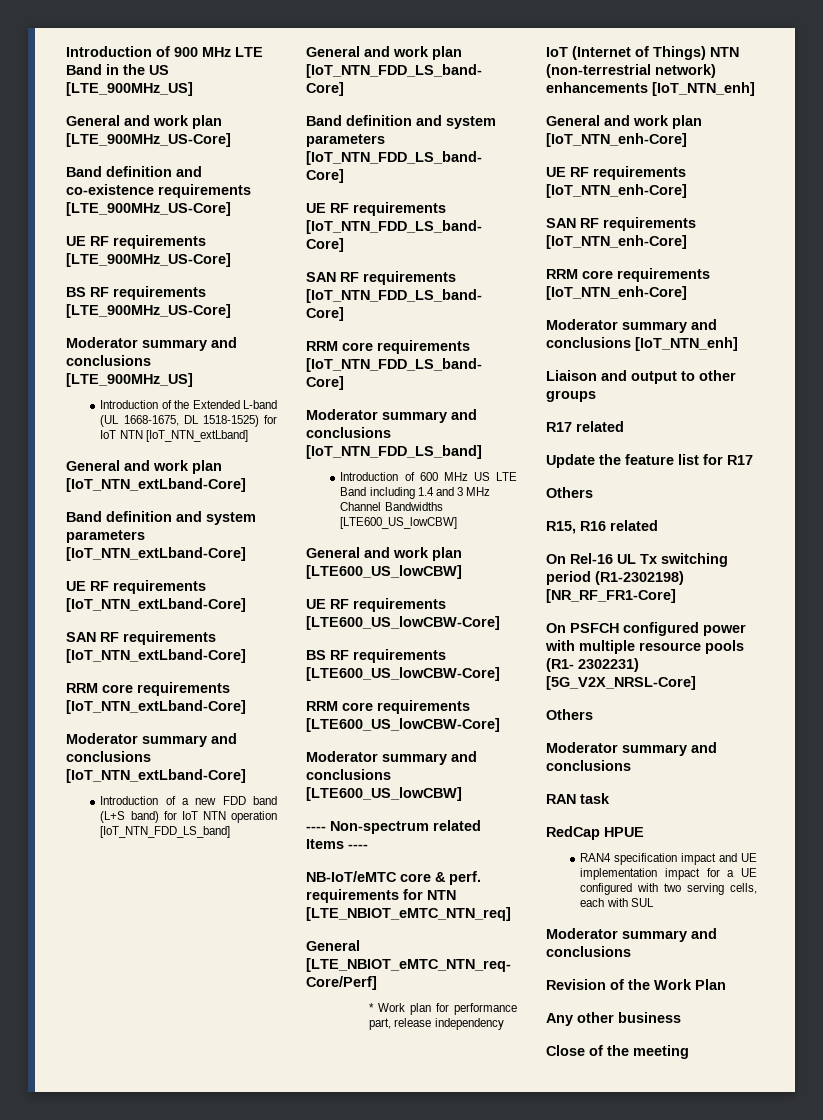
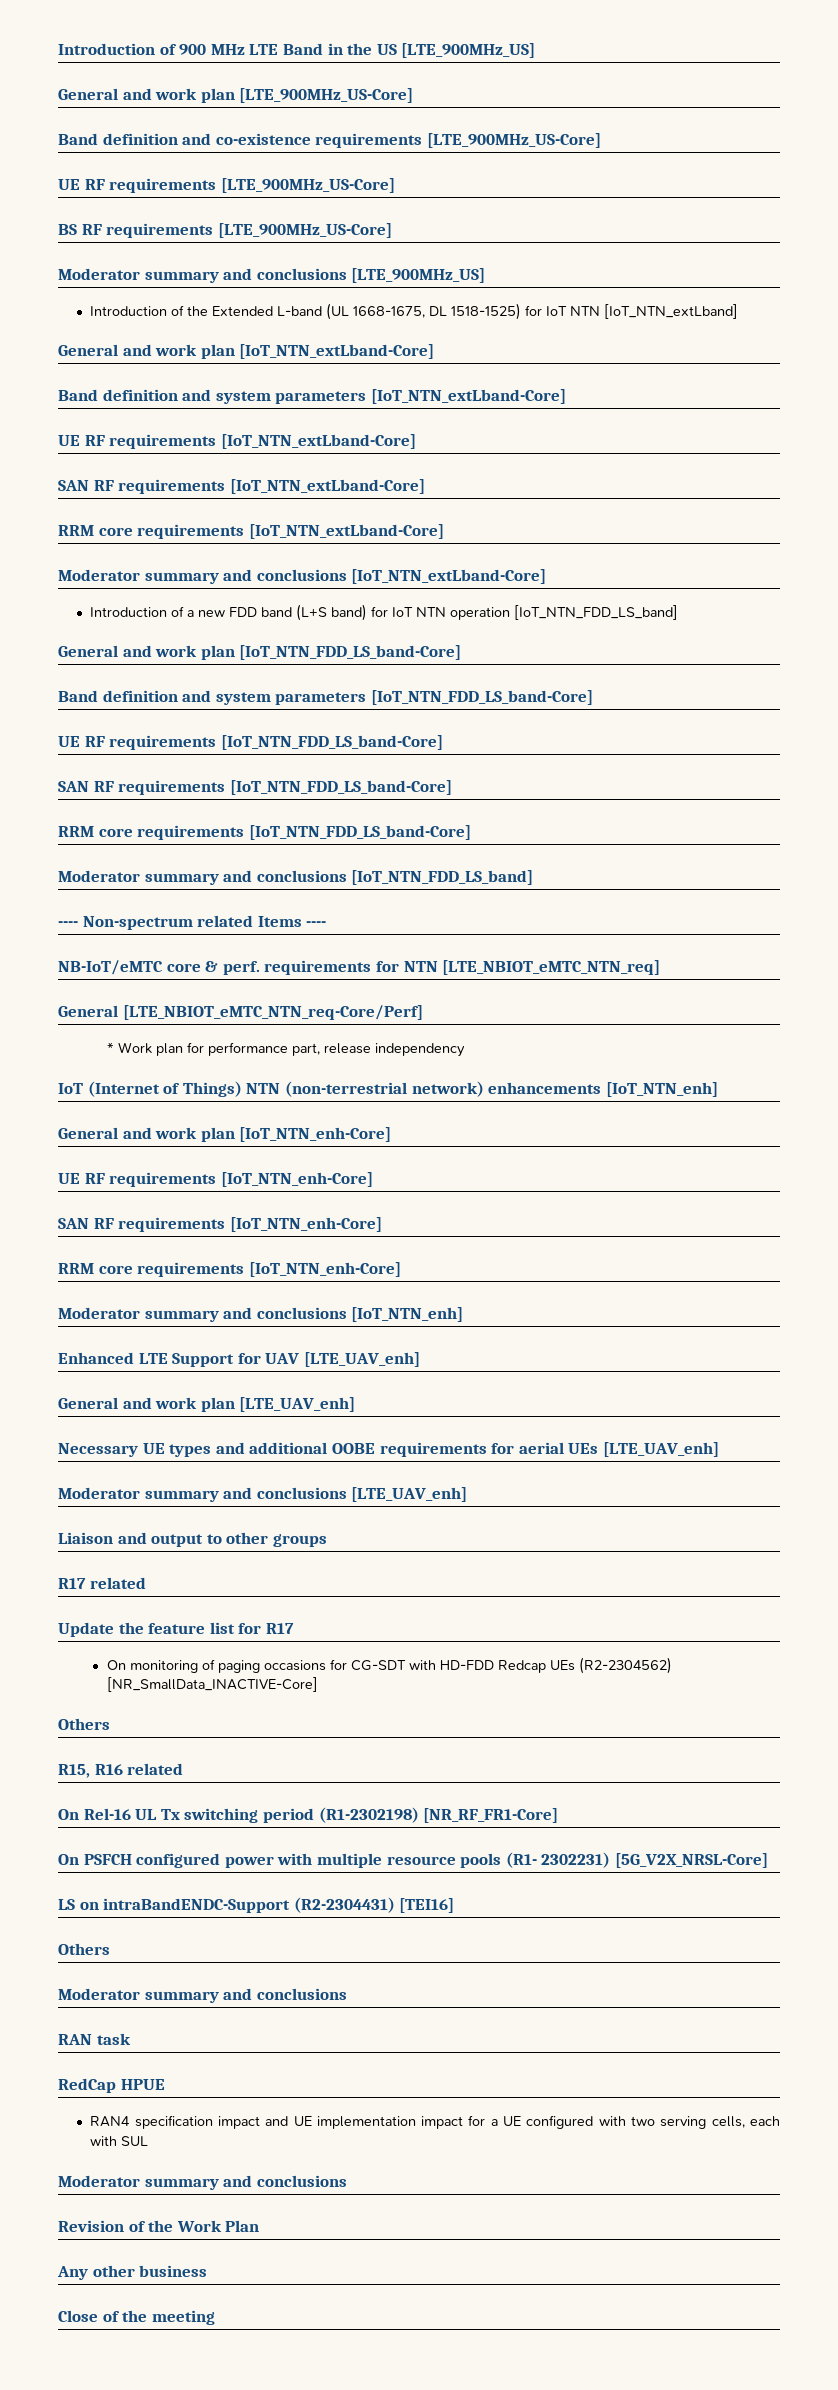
[340,472,517,481] [340,487,490,499] [340,502,443,511] [340,517,458,529] [306,547,462,561] [306,565,462,579] [306,598,446,612] [306,616,500,630] [306,649,446,663] [306,667,500,681] [306,700,470,714] [306,718,500,732] [306,751,477,765] [306,769,391,780] [306,787,462,801] // Introduction of 600 MHz US LTE Band including 1.4 and 3 MHz Channel Bandwidths [LTE600_US_lowCBW] // General and work plan [LTE600_US_lowCBW] // UE RF requirements [LTE600_US_lowCBW-Core] // BS RF requirements [LTE600_US_lowCBW-Core] // RRM core requirements [LTE600_US_lowCBW-Core] // Moderator summary and conclusions [LTE600_US_lowCBW] -> (534, 877) none
(738, 344) none -> [58,1352,420,1367] [58,1397,356,1412] [58,1442,719,1457] [58,1487,468,1502] // Enhanced LTE Support for UAV [LTE_UAV_enh] // General and work plan [LTE_UAV_enh] // Necessary UE types and additional OOBE requirements for aerial UEs [LTE_UAV_enh] // Moderator summary and conclusions [LTE_UAV_enh]
(753, 460) none -> [106,1657,672,1674] [106,1677,318,1692] // On monitoring of paging occasions for CG-SDT with HD-FDD Redcap UEs (R2-2304562) [NR_SmallData_INACTIVE-Core]
(696, 683) none -> [58,1897,455,1913] // LS on intraBandENDC-Support (R2-2304431) [TEI16]

